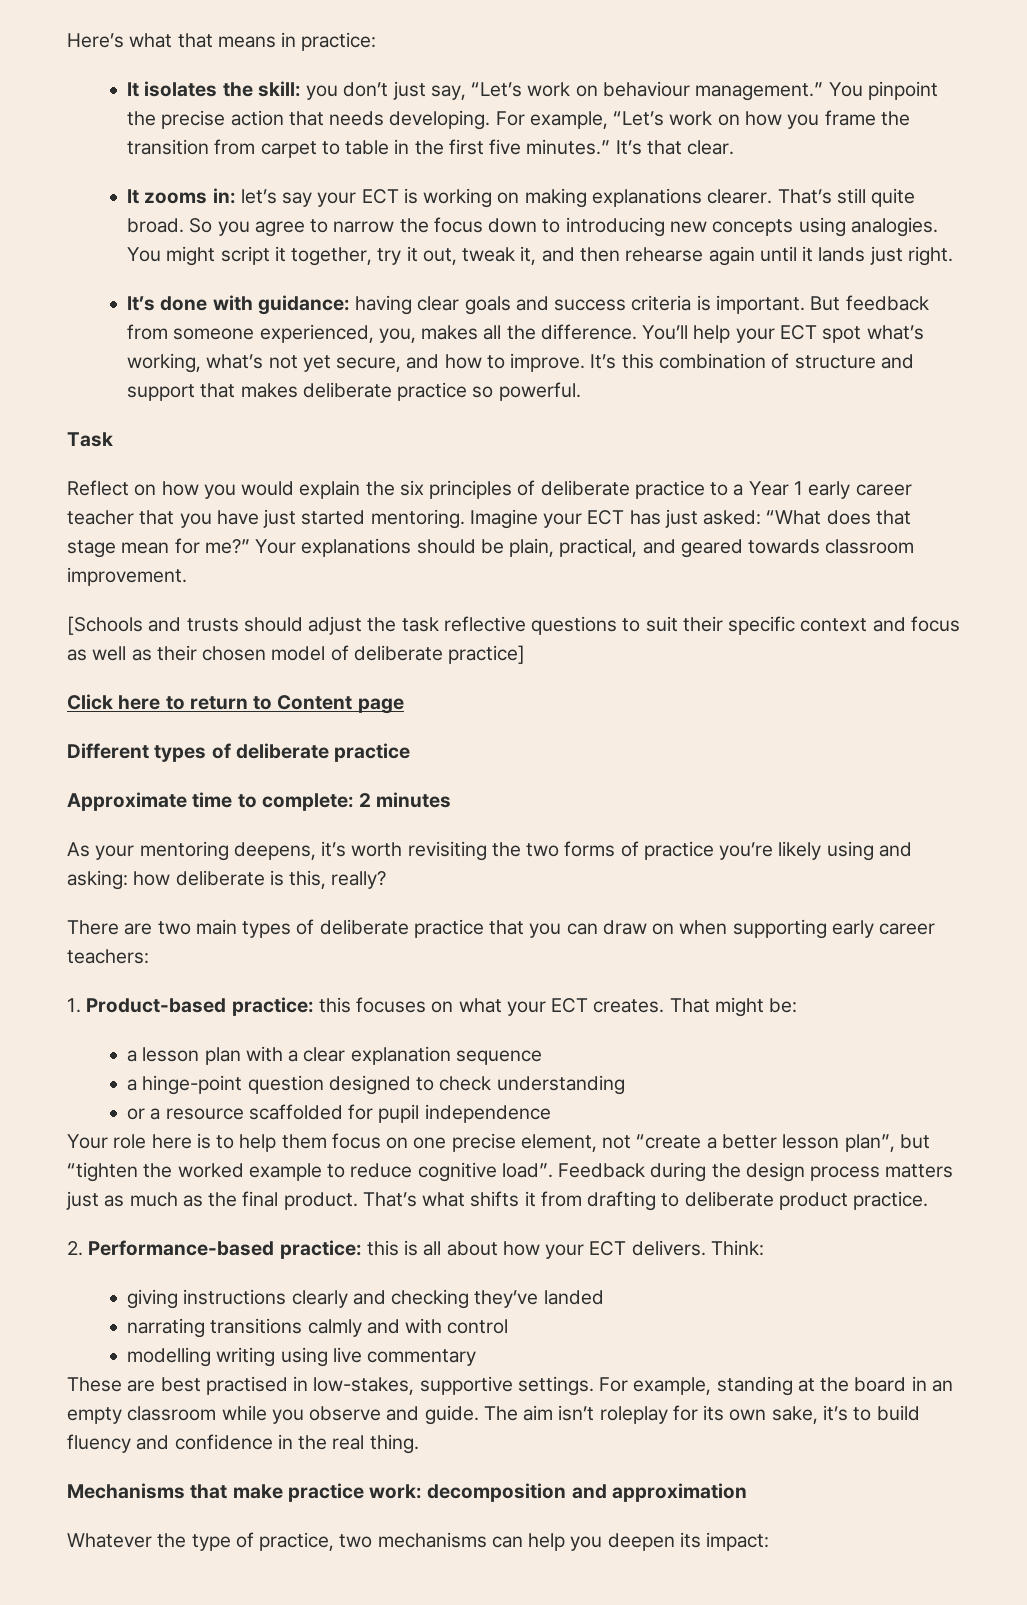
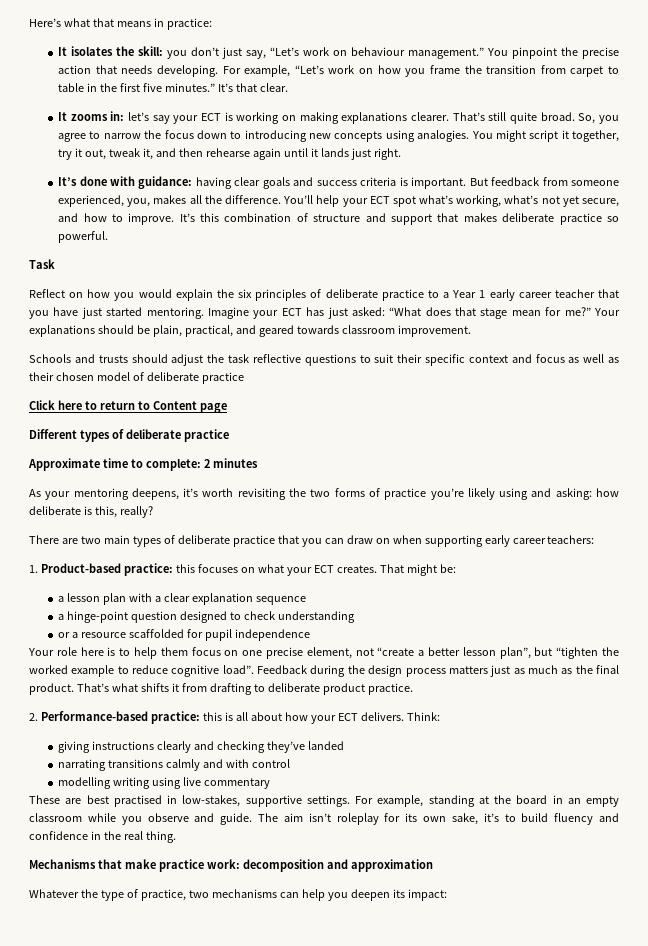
[189,218,213,233] So -> [578,113,596,124] So,
[67,616,143,635] [Schools -> [29,354,71,363] Schools
[448,645,526,664] practice] -> [201,372,244,384] practice

